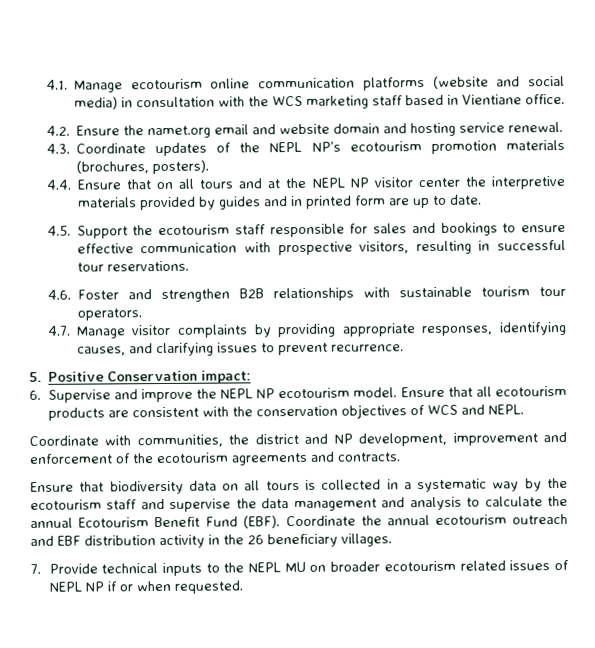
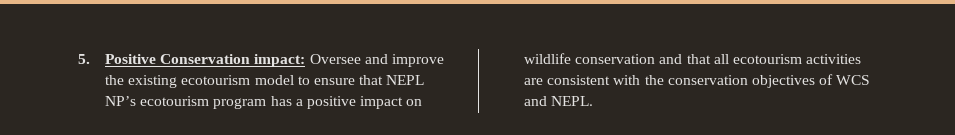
[45,75,565,93] [73,93,565,110] [45,122,563,139] [45,139,565,157] [75,159,209,175] [45,175,566,190] [77,194,482,211] [46,222,567,239] [76,239,566,256] [76,260,189,272] [46,286,566,303] [76,308,142,321] [47,321,567,339] [76,342,404,357] 4.1. Manage ecotourism online communication platforms (website and social media) in consultation with the WCS marketing staff based in Vientiane office. // 4.2. Ensure the namet.org email and website domain and hosting service renewal. // 4.3. Coordinate updates of the NEPL NP’s ecotourism promotion materials (brochures, posters). // 4.4. Ensure that on all tours and at the NEPL NP visitor center the interpretive materials provided by guides and in printed form are up to date. // 4.5. Support the ecotourism staff responsible for sales and bookings to ensure effective communication with prospective visitors, resulting in successful tour reservations. // 4.6. Foster and strengthen B2B relationships with sustainable tourism tour operators. // 4.7. Manage visitor complaints by providing appropriate responses, identifying causes, and clarifying issues to prevent recurrence. // -> (78, 59) none
[29,389,111,403] // 6. Supervise -> [309,54,361,64] Oversee
[220,386,445,399] NEPL NP ecotourism model. Ensure -> [128,75,425,88] [105,96,423,109] [524,53,683,64] existing ecotourism model to ensure that NEPL NP’s ecotourism program has a positive impact on wildlife conservation and
[47,407,105,421] products -> [806,54,862,64] activities
[29,431,568,448] [29,451,401,466] [30,477,568,495] [30,495,568,512] [30,513,568,529] [30,533,392,549] [30,559,570,577] [48,580,244,594] // Coordinate with communities, the district and NP development, improvement and enforcement of the ecotourism agreements and contracts. // Ensure that biodiversity data on all tours is collected in a systematic way by the ecotourism staff and supervise the data management and analysis to calculate the annual Ecotourism Benefit Fund (EBF). Coordinate the annual ecotourism outreach and EBF distribution activity in the 26 beneficiary villages. // 7. Provide technical inputs to the NEPL MU on broader ecotourism related issues of NEPL NP if or when requested. -> (594, 101) none

